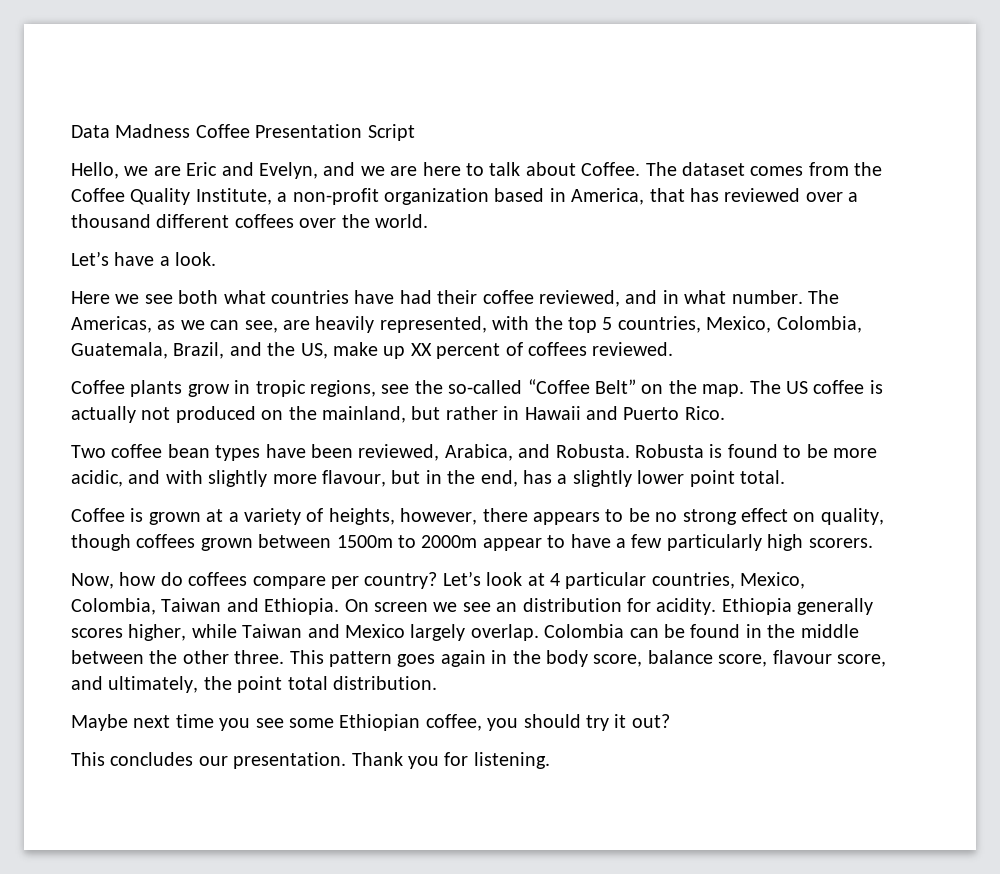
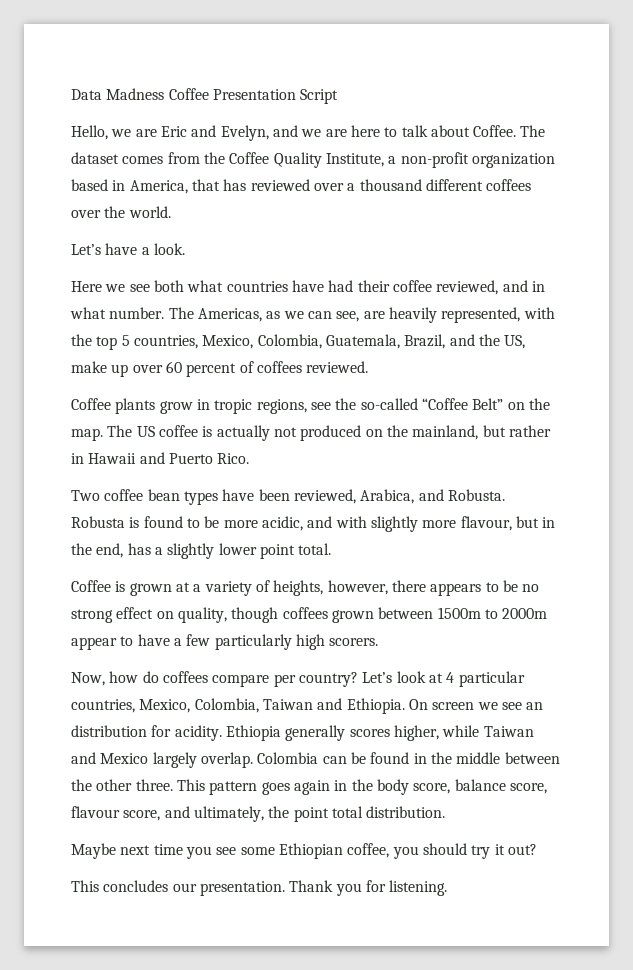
[410,343,432,356] XX -> [132,361,182,373] over 60

